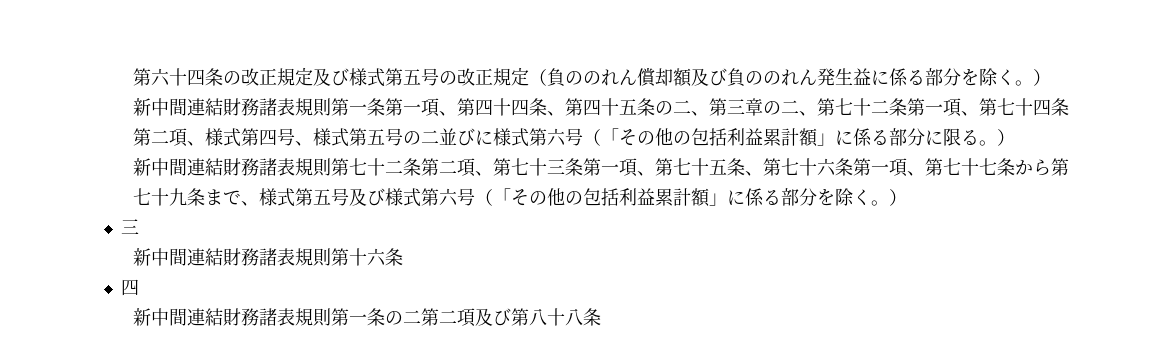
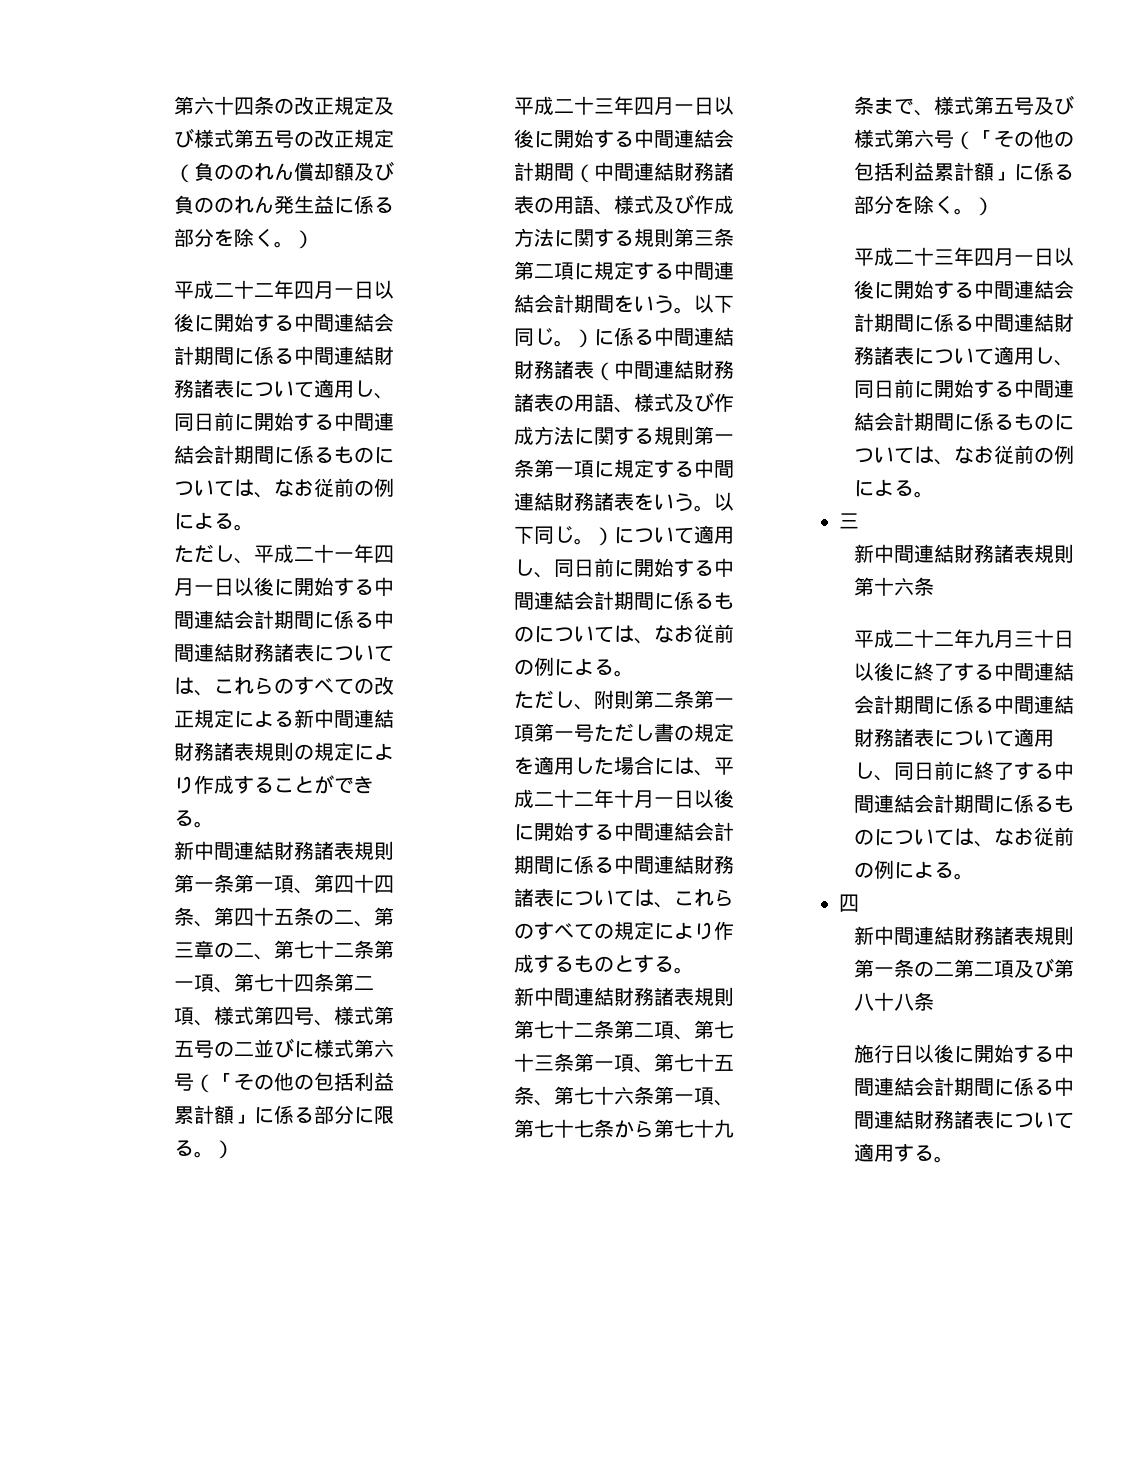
(1052, 77) none -> [173,280,394,299] [173,313,394,332] [173,346,394,365] [173,379,394,399] [173,412,394,431] [173,445,394,464] [173,478,394,498] [173,512,254,531] [173,544,394,564] [173,577,394,596] [173,610,394,629] [173,643,394,662] [173,676,394,696] [173,709,394,728] [173,742,394,761] [173,775,374,794] [173,810,214,828] // 平成二十二年四月一日以後に開始する中間連結会計期間に係る中間連結財務諸表について適用し、同日前に開始する中間連結会計期間に係るものについては、なお従前の例による。 // ただし、平成二十一年四月一日以後に開始する中間連結会計期間に係る中間連結財務諸表については、これらのすべての改正規定による新中間連結財務諸表規則の規定により作成することができる。
(1016, 137) none -> [513,96,734,115] [513,129,734,148] [513,162,734,183] [513,194,734,215] [513,228,734,247] [513,261,734,280] [513,294,734,314] [513,327,734,348] [513,360,734,381] [513,392,734,413] [513,426,734,445] [513,459,734,478] [513,492,734,512] [513,525,734,546] [513,558,734,578] [513,591,734,610] [513,624,734,644] [513,657,634,677] [513,690,734,710] [513,723,734,742] [513,756,734,776] [513,789,734,808] [513,822,734,841] [513,855,734,874] [513,888,734,908] [513,921,734,940] [513,954,694,974] // 平成二十三年四月一日以後に開始する中間連結会計期間（中間連結財務諸表の用語、様式及び作成方法に関する規則第三条第二項に規定する中間連結会計期間をいう。以下同じ。）に係る中間連結財務諸表（中間連結財務諸表の用語、様式及び作成方法に関する規則第一条第一項に規定する中間連結財務諸表をいう。以下同じ。）について適用し、同日前に開始する中間連結会計期間に係るものについては、なお従前の例による。 // ただし、附則第二条第一項第一号ただし書の規定を適用した場合には、平成二十二年十月一日以後に開始する中間連結会計期間に係る中間連結財務諸表については、これらのすべての規定により作成するものとする。
(908, 197) none -> [853,247,1074,266] [853,280,1074,299] [853,313,1074,332] [853,346,1074,366] [853,379,1074,398] [853,412,1074,431] [853,445,1074,465] [853,479,934,498] // 平成二十三年四月一日以後に開始する中間連結会計期間に係る中間連結財務諸表について適用し、同日前に開始する中間連結会計期間に係るものについては、なお従前の例による。
(404, 257) none -> [853,629,1074,648] [853,662,1074,681] [853,695,1074,714] [853,728,1054,747] [853,761,1074,781] [853,794,1074,813] [853,827,1074,847] [853,860,974,880] // 平成二十二年九月三十日以後に終了する中間連結会計期間に係る中間連結財務諸表について適用し、同日前に終了する中間連結会計期間に係るものについては、なお従前の例による。
(602, 317) none -> [853,1044,1074,1063] [853,1077,1074,1096] [853,1110,1074,1129] [853,1143,954,1163] // 施行日以後に開始する中間連結会計期間に係る中間連結財務諸表について適用する。

